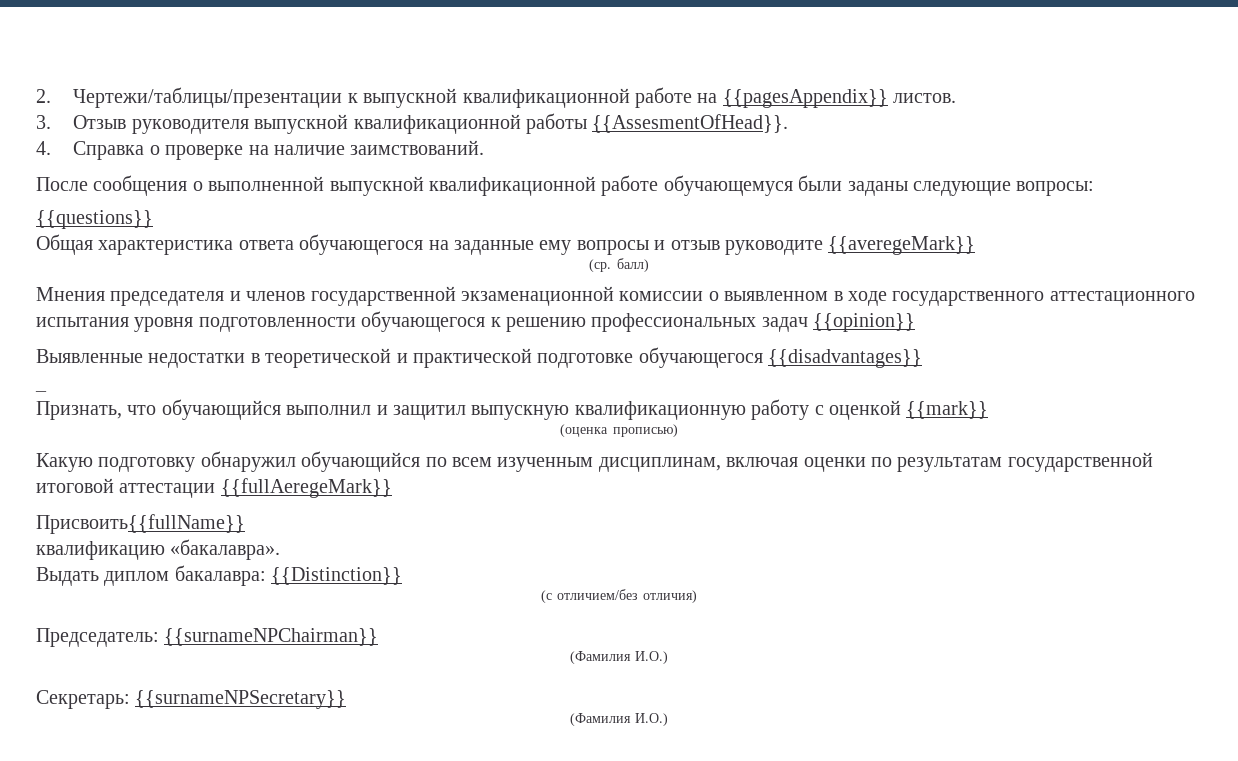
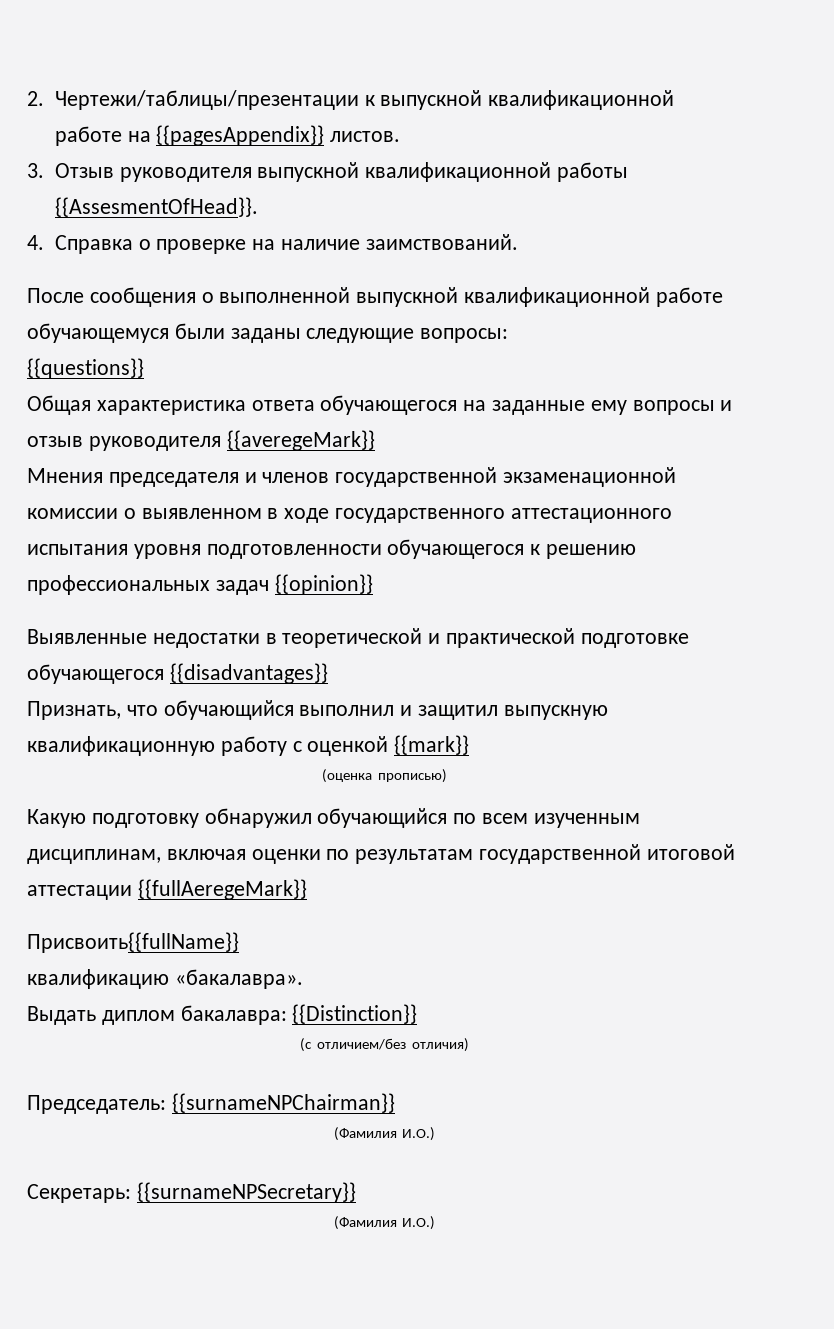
[724,240,823,255] руководите -> [88,436,221,451] руководителя
[589,258,649,272] // (ср. балл) -> (375, 440) none
[35,389,47,392] // _ -> (328, 673) none

